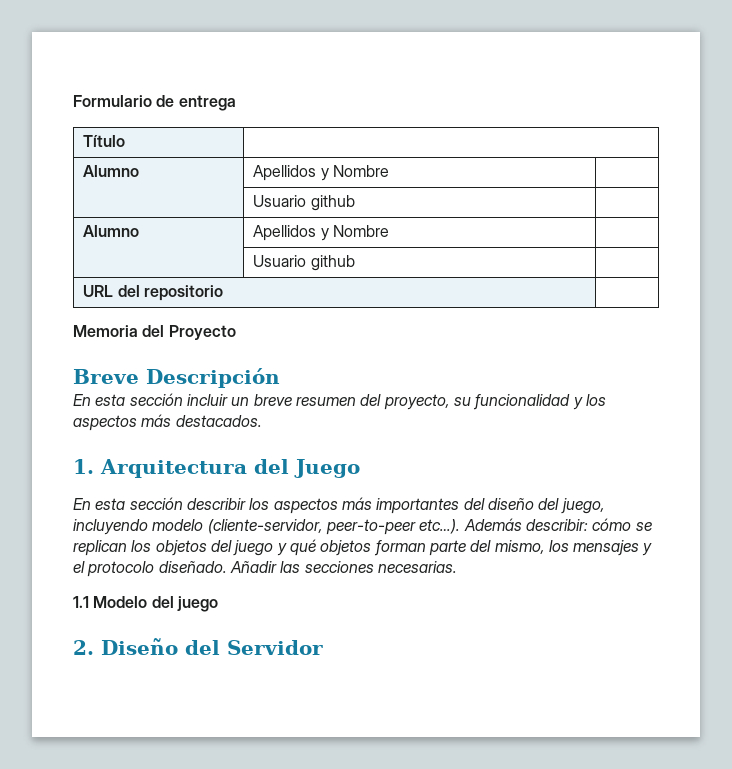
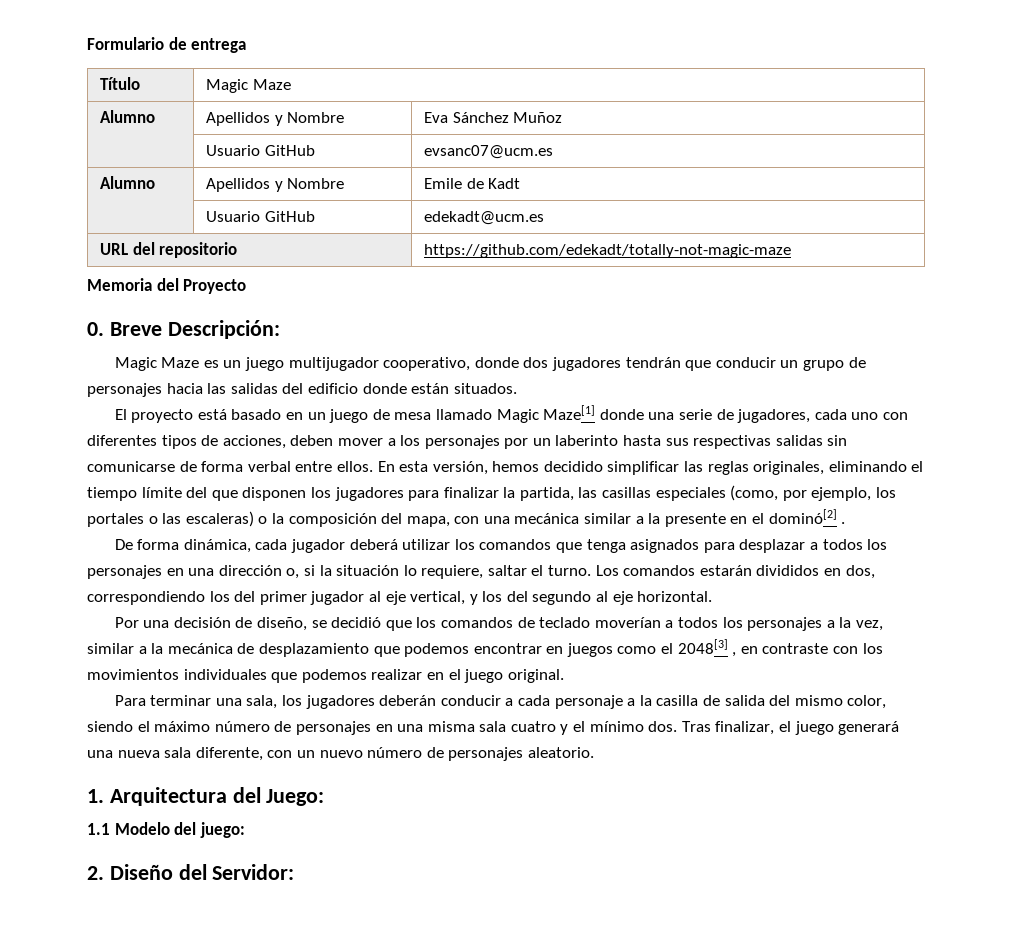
[83,165,140,177] [253,165,389,181] [253,195,355,211] [83,225,140,237] [253,225,389,241] [253,255,355,271] // Alumno | Apellidos y Nombre | // | Usuario github | // Alumno | Apellidos y Nombre | // | Usuario github | -> [206,79,291,93] [100,110,156,123] [206,112,345,126] [424,112,563,123] [206,145,315,156] [424,145,554,159] [100,176,156,189] [206,178,345,192] [424,178,521,189] [206,211,315,222] [424,211,545,225] Magic Maze // Alumno | Apellidos y Nombre | Eva Sánchez Muñoz // | Usuario GitHub | evsanc07@ucm.es // Alumno | Apellidos y Nombre | Emile de Kadt // | Usuario GitHub | edekadt@ucm.es
(223, 293) none -> [424,244,792,258] https://github.com/edekadt/totally-not-magic-maze
[73,368,280,388] [73,393,606,410] [73,414,262,431] [73,459,360,478] [73,497,605,514] [73,518,652,535] [73,539,653,556] [73,561,457,577] Breve Descripción // En esta sección incluir un breve resumen del proyecto, su funcionalidad y los aspectos más destacados. // 1. Arquitectura del Juego // En esta sección describir los aspectos más importantes del diseño del juego, incluyendo modelo (cliente-servidor, peer-to-peer etc…). Además describir: cómo se replican los objetos del juego y qué objetos forman parte del mismo, los mensajes y el protocolo diseñado. Añadir las secciones necesarias. -> [87,320,280,339] [114,357,866,371] [87,383,517,397] [114,405,908,423] [87,435,848,449] [87,461,924,475] [87,485,897,501] [87,509,846,527] [114,539,888,553] [87,565,875,579] [87,591,713,605] [114,617,883,631] [87,639,883,657] [87,669,564,683] [114,695,887,709] [87,721,900,735] [87,747,594,761] [87,787,325,806] 0. Breve Descripción: // Magic Maze es un juego multijugador cooperativo, donde dos jugadores tendrán que conducir un grupo de personajes hacia las salidas del edificio donde están situados. // El proyecto está basado en un juego de mesa llamado Magic Maze[1] donde una serie de jugadores, cada uno con diferentes tipos de acciones, deben mover a los personajes por un laberinto hasta sus respectivas salidas sin comunicarse de forma verbal entre ellos. En esta versión, hemos decidido simplificar las reglas originales, eliminando el tiempo límite del que disponen los jugadores para finalizar la partida, las casillas especiales (como, por ejemplo, los portales o las escaleras) o la composición del mapa, con una mecánica similar a la presente en el dominó[2] . // De forma dinámica, cada jugador deberá utilizar los comandos que tenga asignados para desplazar a todos los personajes en una dirección o, si la situación lo requiere, saltar el turno. Los comandos estarán divididos en dos, correspondiendo los del primer jugador al eje vertical, y los del segundo al eje horizontal. // Por una decisión de diseño, se decidió que los comandos de teclado moverían a todos los personajes a la vez, similar a la mecánica de desplazamiento que podemos encontrar en juegos como el 2048[3] , en contraste con los movimientos individuales que podemos realizar en el juego original. // Para terminar una sala, los jugadores deberán conducir a cada personaje a la casilla de salida del mismo color, siendo el máximo número de personajes en una misma sala cuatro y el mínimo dos. Tras finalizar, el juego generará una nueva sala diferente, con un nuevo número de personajes aleatorio. // 1. Arquitectura del Juego:
[176,596,218,612] juego -> [199,822,245,838] juego:
[227,640,323,655] Servidor -> [212,864,295,880] Servidor:

